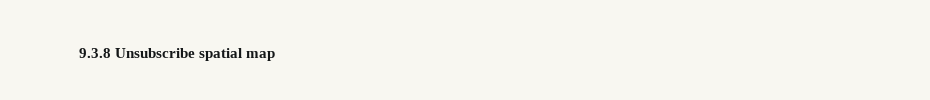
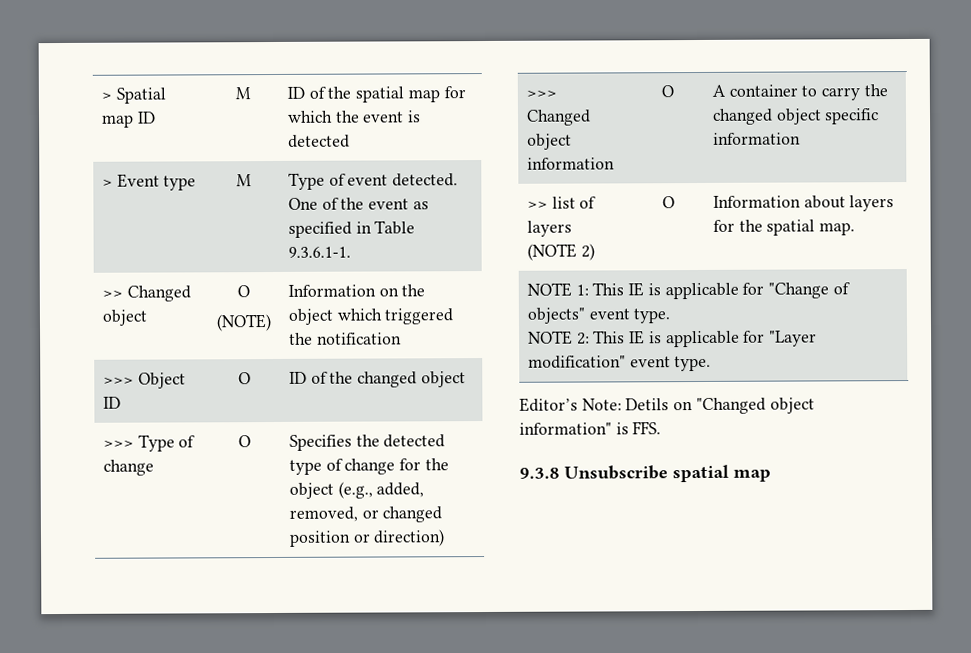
(79, 53) none -> [100,87,166,104] [100,111,156,128] [234,87,251,100] [286,86,466,103] [286,110,422,123] [287,134,350,148] [101,173,197,191] [235,174,252,187] [287,172,459,190] [287,197,429,210] [287,220,416,238] [287,246,351,258] [101,285,191,302] [101,309,147,326] [237,285,250,298] [216,314,272,332] [287,284,426,297] [287,308,454,325] [288,332,402,345] [102,372,186,389] [102,396,121,409] [238,372,251,385] [288,371,466,388] [102,434,196,452] [102,459,154,476] [238,435,251,448] [288,434,446,451] [288,458,449,475] [288,481,425,499] [288,506,443,523] [288,529,446,547] [525,90,557,98] [525,109,591,126] [526,133,572,150] [526,157,615,170] [661,85,674,98] [711,84,888,101] [711,108,880,125] [712,132,801,145] [526,196,597,209] [526,220,572,237] [526,243,595,261] [662,196,675,209] [712,195,895,212] [712,219,856,236] [526,282,850,300] [526,307,671,324] [527,330,818,348] [527,355,712,372] [519,397,815,415] [519,421,662,435] > Spatial map ID | M | ID of the spatial map for which the event is detected // > Event type | M | Type of event detected. One of the event as specified in Table 9.3.6.1-1. // >> Changed object | O // (NOTE) | Information on the object which triggered the notification // >>> Object ID | O | ID of the changed object // >>> Type of change | O | Specifies the detected type of change for the object (e.g., added, removed, or changed position or direction) // >>> Changed object information | O | A container to carry the changed object specific information // >> list of layers (NOTE 2) | O | Information about layers for the spatial map. // NOTE 1: This IE is applicable for "Change of objects" event type. // NOTE 2: This IE is applicable for "Layer modification" event type. // Editor’s Note: Detils on "Changed object information" is FFS. //

